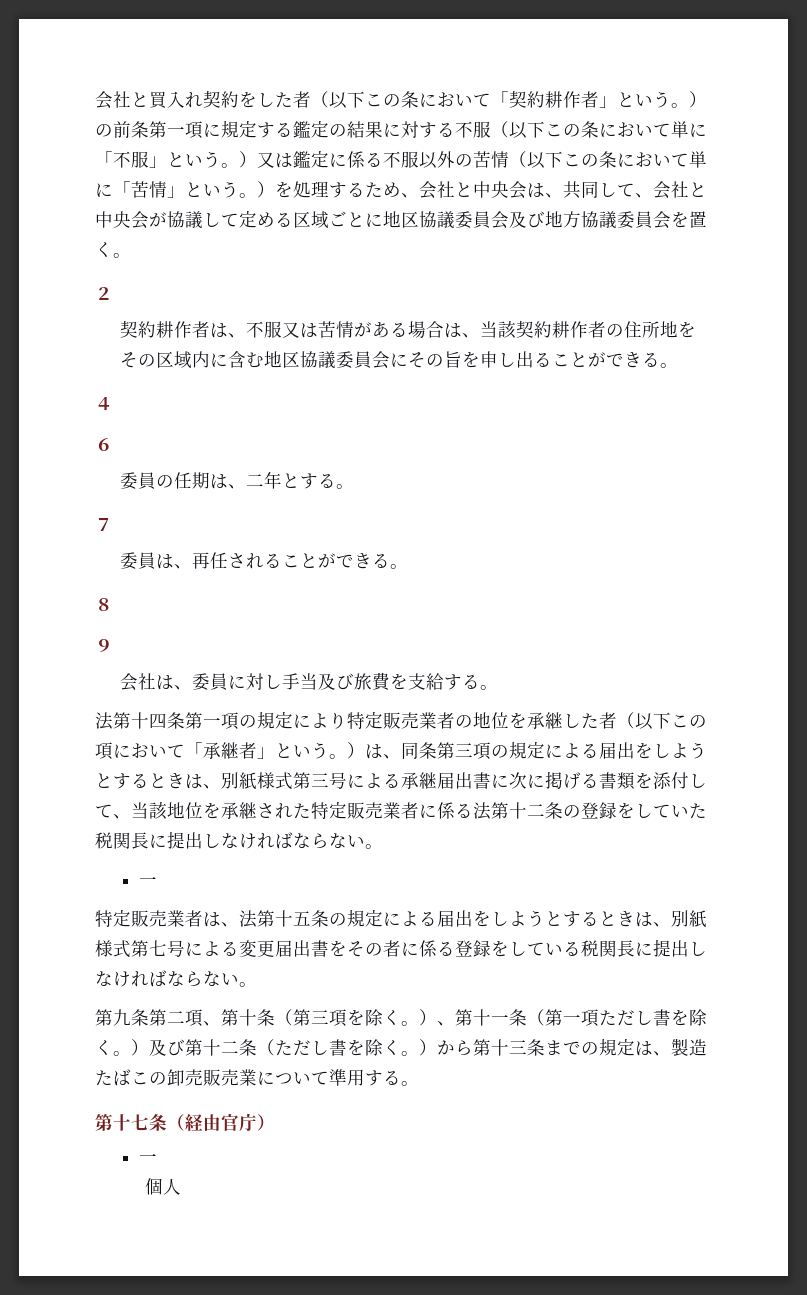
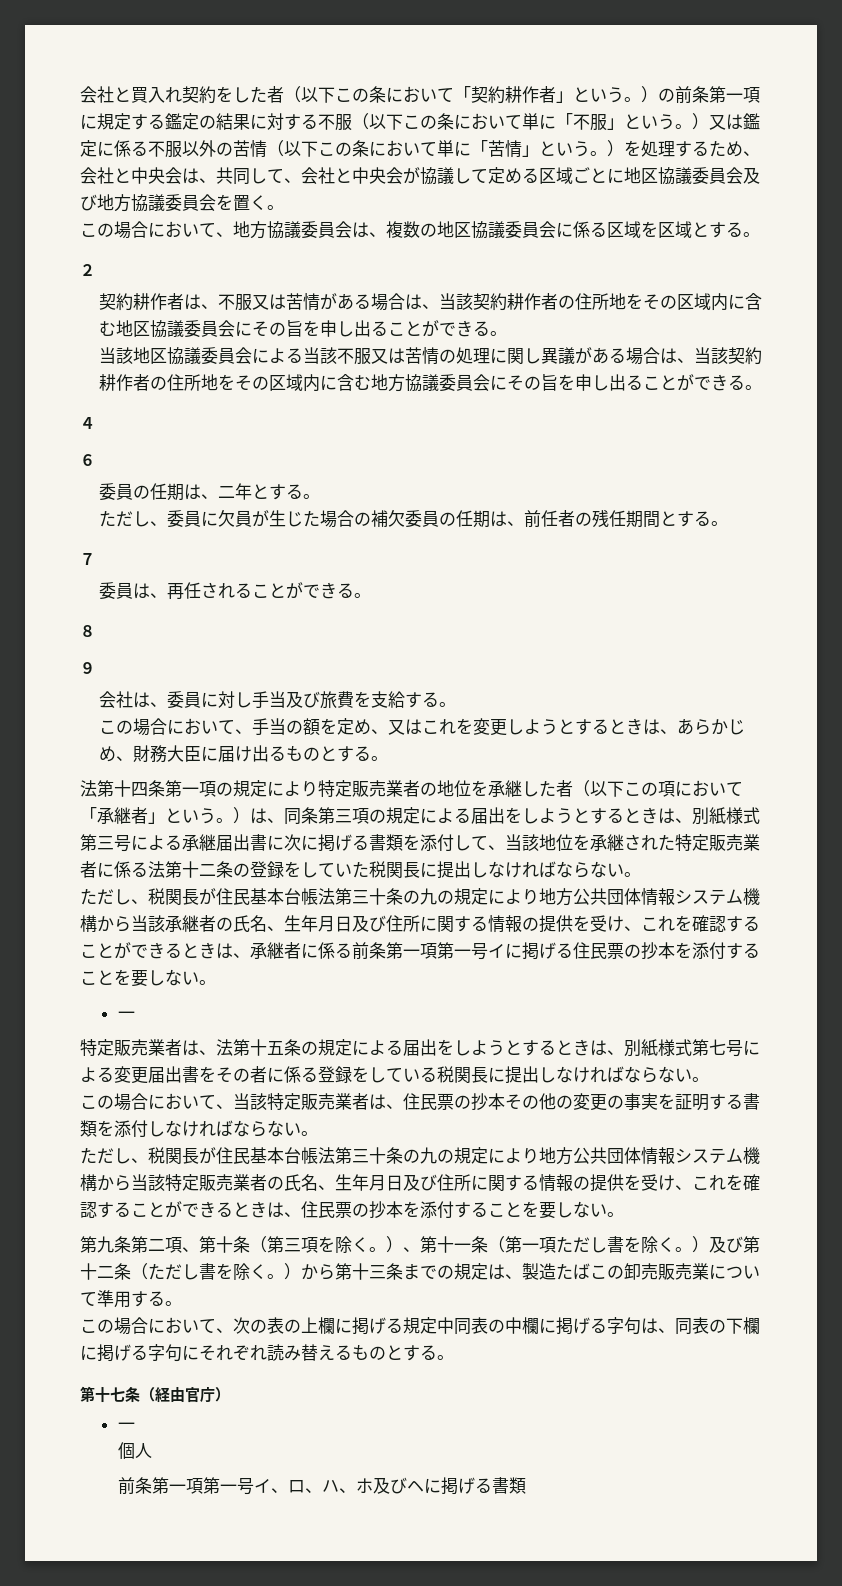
(131, 255) none -> [80,221,760,239] // この場合において、地方協議委員会は、複数の地区協議委員会に係る区域を区域とする。
(678, 365) none -> [98,347,762,365] [98,374,762,392] // 当該地区協議委員会による当該不服又は苦情の処理に関し異議がある場合は、当該契約耕作者の住所地をその区域内に含む地方協議委員会にその旨を申し出ることができる。
(354, 486) none -> [98,510,728,528] // ただし、委員に欠員が生じた場合の補欠委員の任期は、前任者の残任期間とする。
(498, 687) none -> [98,718,745,736] [98,745,388,763] // この場合において、手当の額を定め、又はこれを変更しようとするときは、あらかじめ、財務大臣に届け出るものとする。
(383, 846) none -> [80,888,760,906] [80,915,760,933] [80,942,760,960] [80,969,216,987] // ただし、税関長が住民基本台帳法第三十条の九の規定により地方公共団体情報システム機構から当該承継者の氏名、生年月日及び住所に関する情報の提供を受け、これを確認することができるときは、承継者に係る前条第一項第一号イに掲げる住民票の抄本を添付することを要しない。
(257, 984) none -> [80,1093,760,1111] [80,1120,318,1138] [80,1147,760,1165] [80,1174,760,1192] [80,1201,624,1219] // この場合において、当該特定販売業者は、住民票の抄本その他の変更の事実を証明する書類を添付しなければならない。 // ただし、税関長が住民基本台帳法第三十条の九の規定により地方公共団体情報システム機構から当該特定販売業者の氏名、生年月日及び住所に関する情報の提供を受け、これを確認することができるときは、住民票の抄本を添付することを要しない。
(419, 1083) none -> [80,1317,760,1335] [80,1344,454,1362] // この場合において、次の表の上欄に掲げる規定中同表の中欄に掲げる字句は、同表の下欄に掲げる字句にそれぞれ読み替えるものとする。
(181, 1186) none -> [117,1477,526,1495] // 前条第一項第一号イ、ロ、ハ、ホ及びヘに掲げる書類

